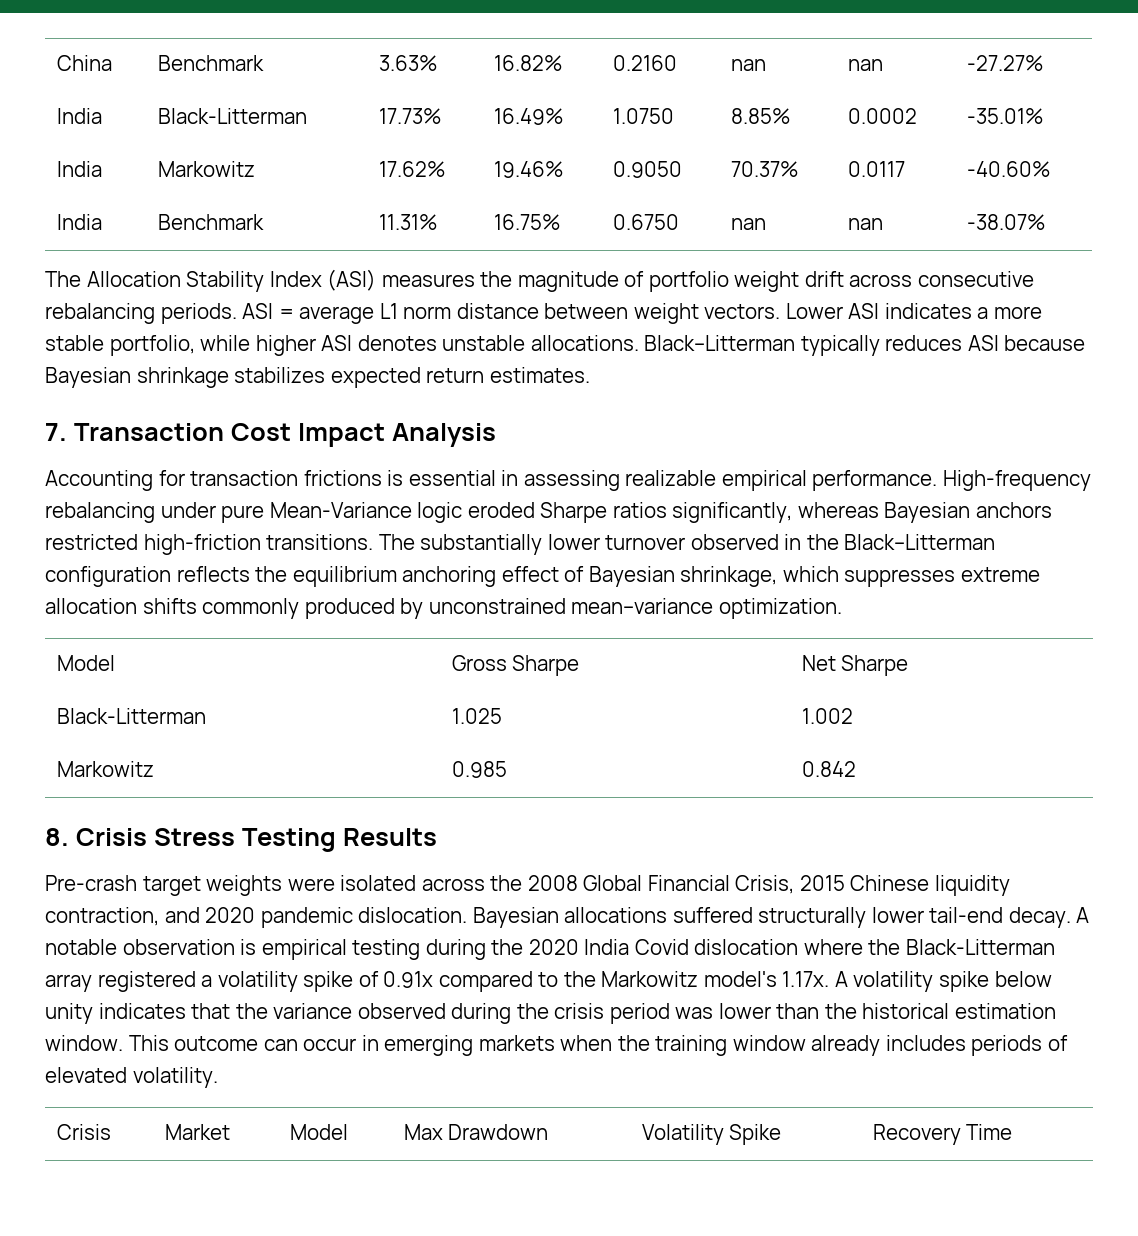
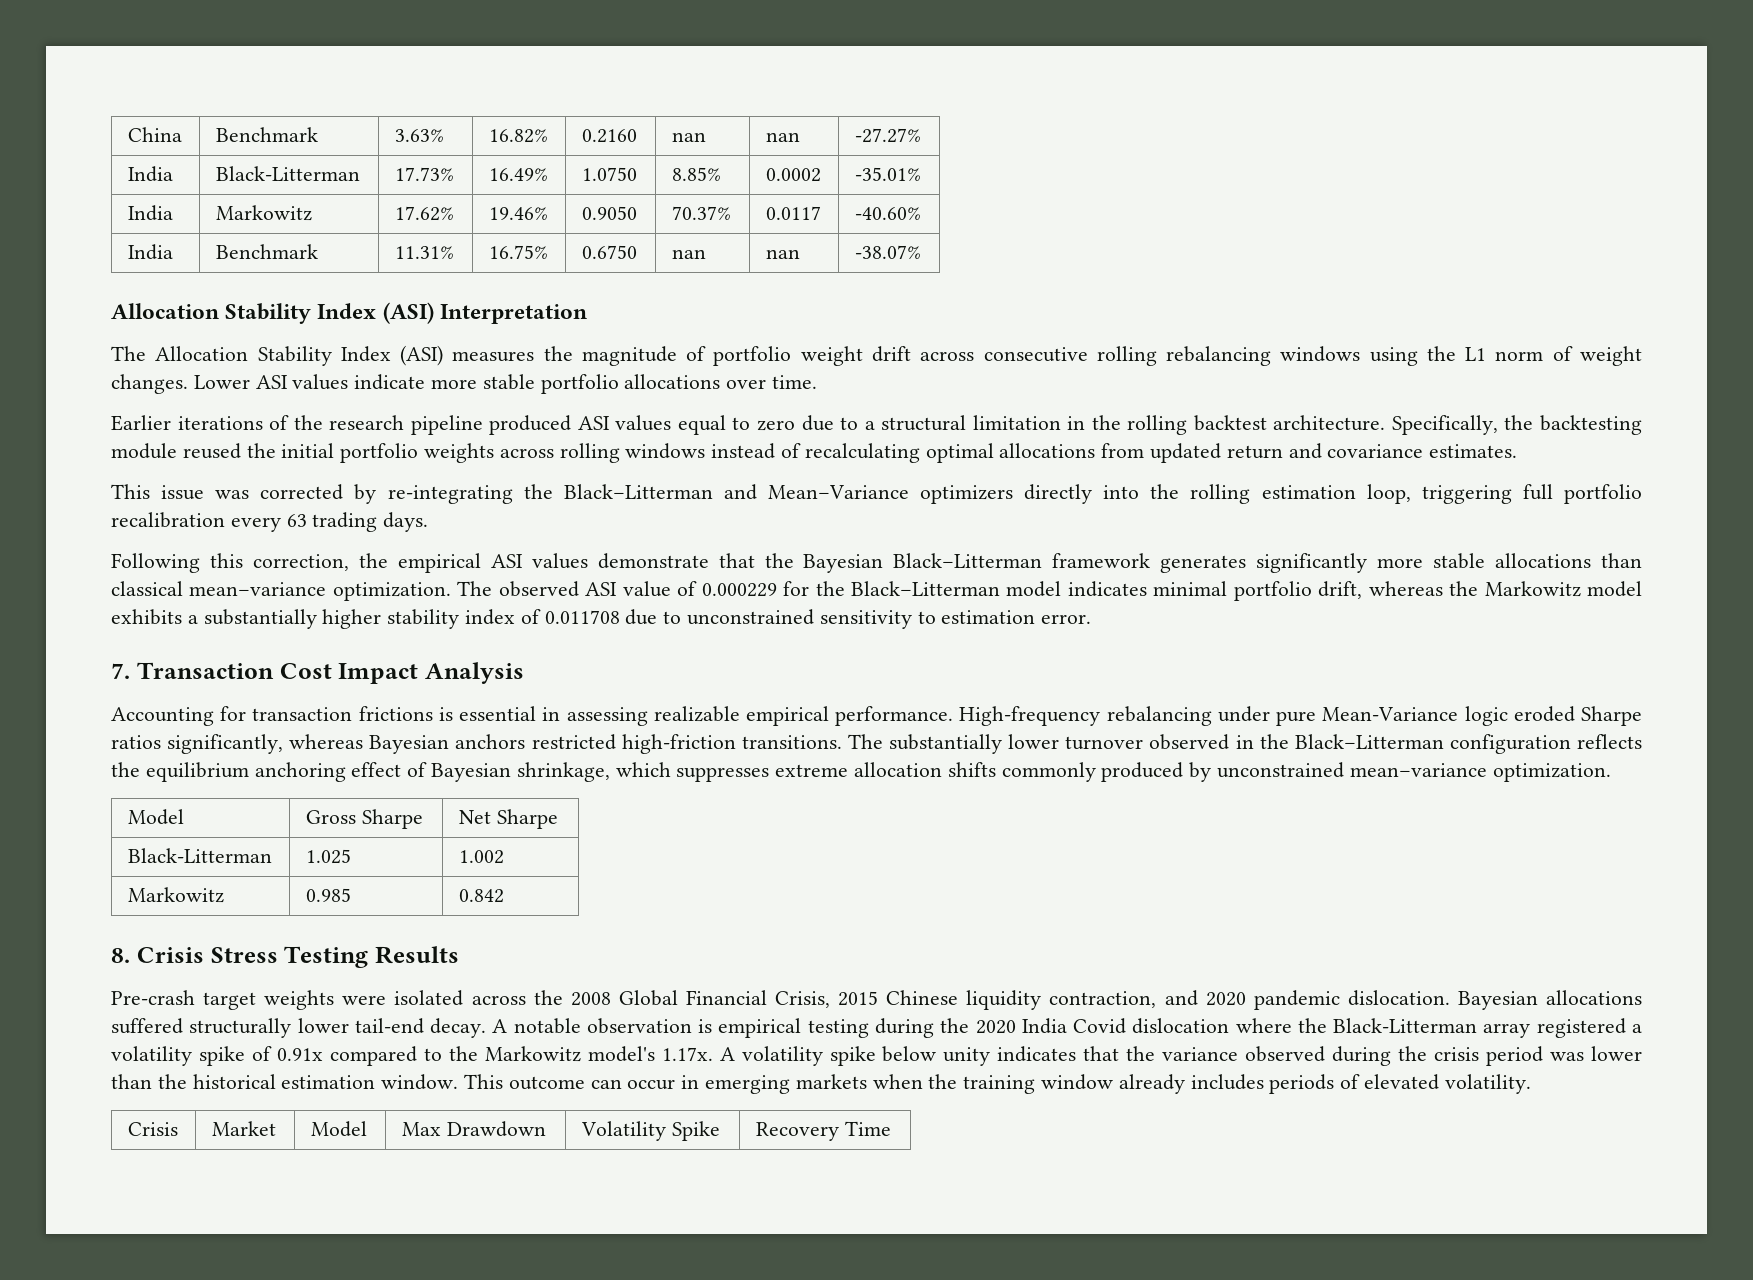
(1045, 222) none -> [111,302,587,324] // Allocation Stability Index (ASI) Interpretation
[45,303,1043,324] [45,335,1086,356] [45,367,590,388] rebalancing periods. ASI = average L1 norm distance between weight vectors. Lower ASI indicates a more stable portfolio, while higher ASI denotes unstable allocations. Black–Litterman typically reduces ASI because Bayesian shrinkage stabilizes expected return estimates. -> [1096,346,1642,366] [111,374,818,394] [111,415,1642,435] [111,443,1518,463] [111,484,1643,504] [111,512,429,532] [111,553,1642,573] [111,581,1643,601] [111,609,1092,629] rolling rebalancing windows using the L1 norm of weight changes. Lower ASI values indicate more stable portfolio allocations over time. // Earlier iterations of the research pipeline produced ASI values equal to zero due to a structural limitation in the rolling backtest architecture. Specifically, the backtesting module reused the initial portfolio weights across rolling windows instead of recalculating optimal allocations from updated return and covariance estimates. // This issue was corrected by re-integrating the Black–Litterman and Mean–Variance optimizers directly into the rolling estimation loop, triggering full portfolio recalibration every 63 trading days. // Following this correction, the empirical ASI values demonstrate that the Bayesian Black–Litterman framework generates significantly more stable allocations than classical mean–variance optimization. The observed ASI value of 0.000229 for the Black–Litterman model indicates minimal portfolio drift, whereas the Markowitz model exhibits a substantially higher stability index of 0.011708 due to unconstrained sensitivity to estimation error.

